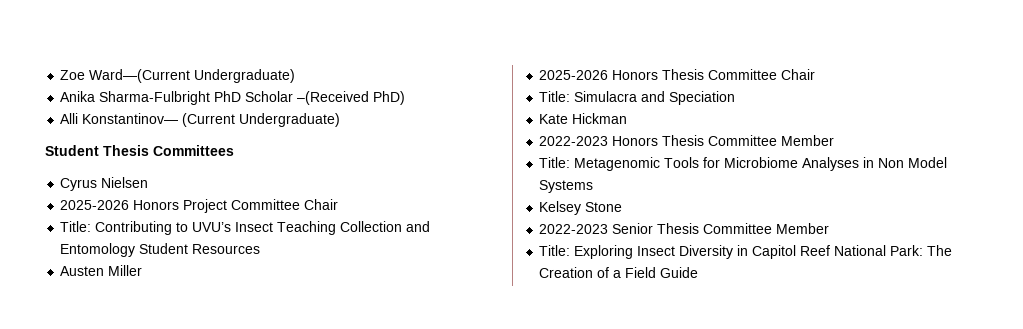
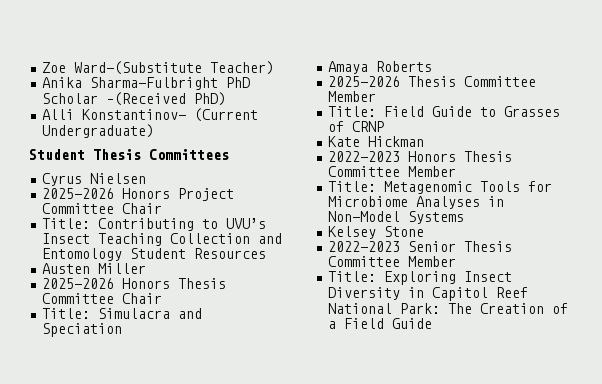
[89,69,296,83] Ward—(Current Undergraduate) -> [74,61,275,75] Ward—(Substitute Teacher)
(736, 98) none -> [328,61,433,74] [328,76,537,87] [328,91,377,102] [328,106,561,117] [328,121,385,132] // Amaya Roberts // 2025-2026 Thesis Committee Member // Title: Field Guide to Grasses of CRNP
[878,157,948,168] Non Model -> [328,211,401,222] Non-Model

